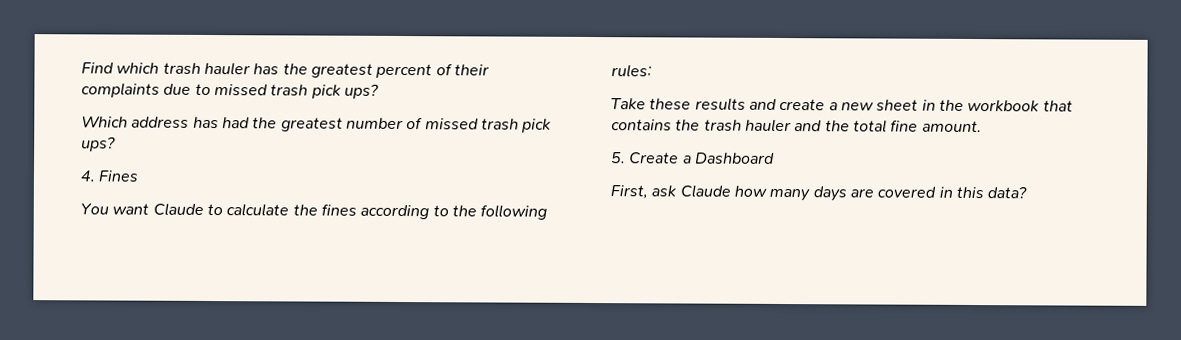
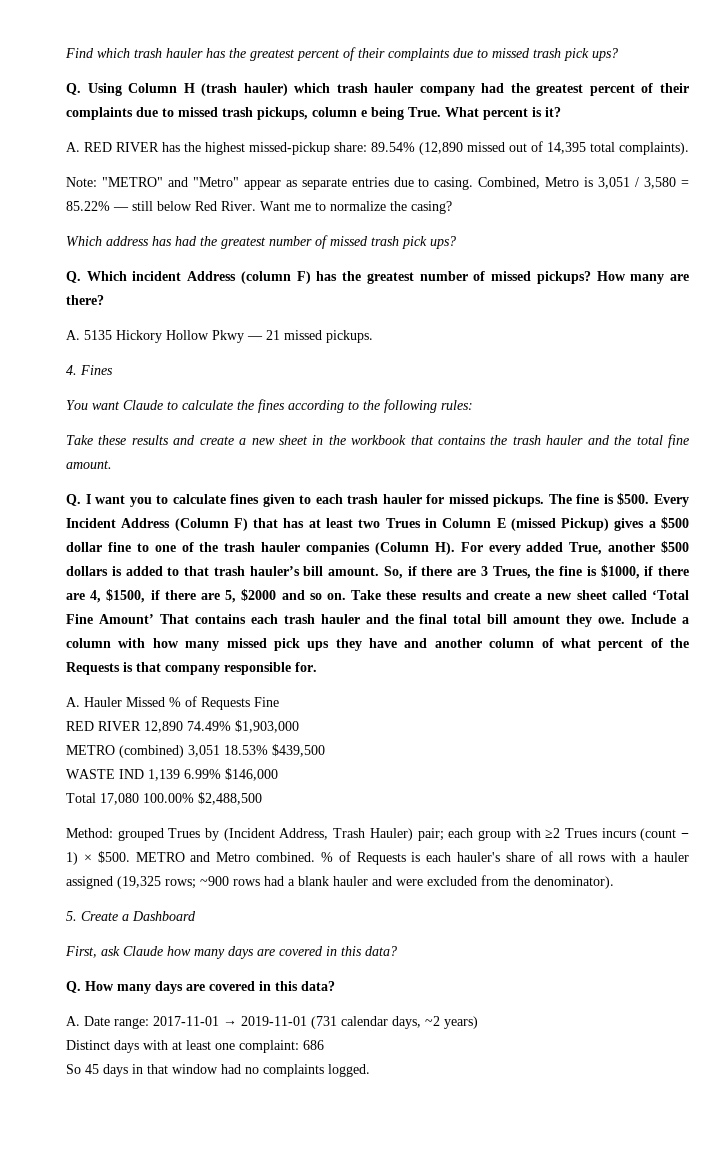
(379, 91) none -> [66,83,689,96] [66,107,561,120] [66,141,689,155] [66,177,690,190] [66,201,452,214] // Q. Using Column H (trash hauler) which trash hauler company had the greatest percent of their complaints due to missed trash pickups, column e being True. What percent is it? // A. RED RIVER has the highest missed-pickup share: 89.54% (12,890 missed out of 14,395 total complaints). // Note: "METRO" and "Metro" appear as separate entries due to casing. Combined, Metro is 3,051 / 3,580 = 85.22% — still below Red River. Want me to normalize the casing?
(116, 144) none -> [66,271,690,284] [66,295,104,305] [66,330,373,343] // Q. Which incident Address (column F) has the greatest number of missed pickups? How many are there? // A. 5135 Hickory Hollow Pkwy — 21 missed pickups.
(982, 126) none -> [66,493,689,507] [66,517,689,531] [66,541,689,555] [66,565,689,579] [66,589,689,603] [66,614,689,627] [66,638,689,651] [66,662,317,675] [66,696,279,710] [66,720,299,733] [66,744,325,758] [66,768,278,781] [66,792,262,805] [66,828,689,841] [66,851,690,865] [66,875,614,889] // Q. I want you to calculate fines given to each trash hauler for missed pickups. The fine is $500. Every Incident Address (Column F) that has at least two Trues in Column E (missed Pickup) gives a $500 dollar fine to one of the trash hauler companies (Column H). For every added True, another $500 dollars is added to that trash hauler’s bill amount. So, if there are 3 Trues, the fine is $1000, if there are 4, $1500, if there are 5, $2000 and so on. Take these results and create a new sheet called ‘Total Fine Amount’ That contains each trash hauler and the final total bill amount they owe. Include a column with how many missed pick ups they have and another column of what percent of the Requests is that company responsible for. // A. Hauler Missed % of Requests Fine // RED RIVER 12,890 74.49% $1,903,000 // METRO (combined) 3,051 18.53% $439,500 // WASTE IND 1,139 6.99% $146,000 // Total 17,080 100.00% $2,488,500 // Method: grouped Trues by (Incident Address, Trash Hauler) pair; each group with ≥2 Trues incurs (count − 1) × $500. METRO and Metro combined. % of Requests is each hauler's share of all rows with a hauler assigned (19,325 rows; ~900 rows had a blank hauler and were excluded from the denominator).
(1028, 192) none -> [66,981,335,994] [66,1016,478,1029] [66,1040,324,1053] [66,1064,370,1077] // Q. How many days are covered in this data? // A. Date range: 2017-11-01 → 2019-11-01 (731 calendar days, ~2 years) // Distinct days with at least one complaint: 686 // So 45 days in that window had no complaints logged.

